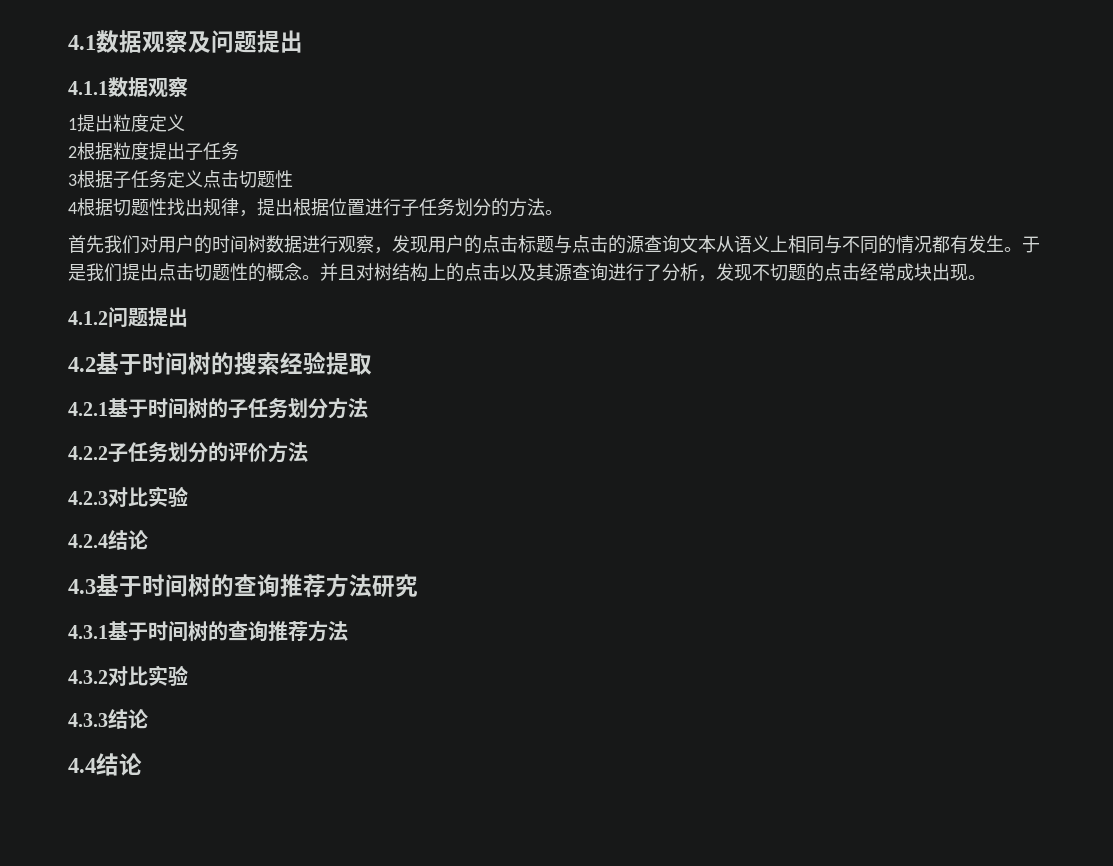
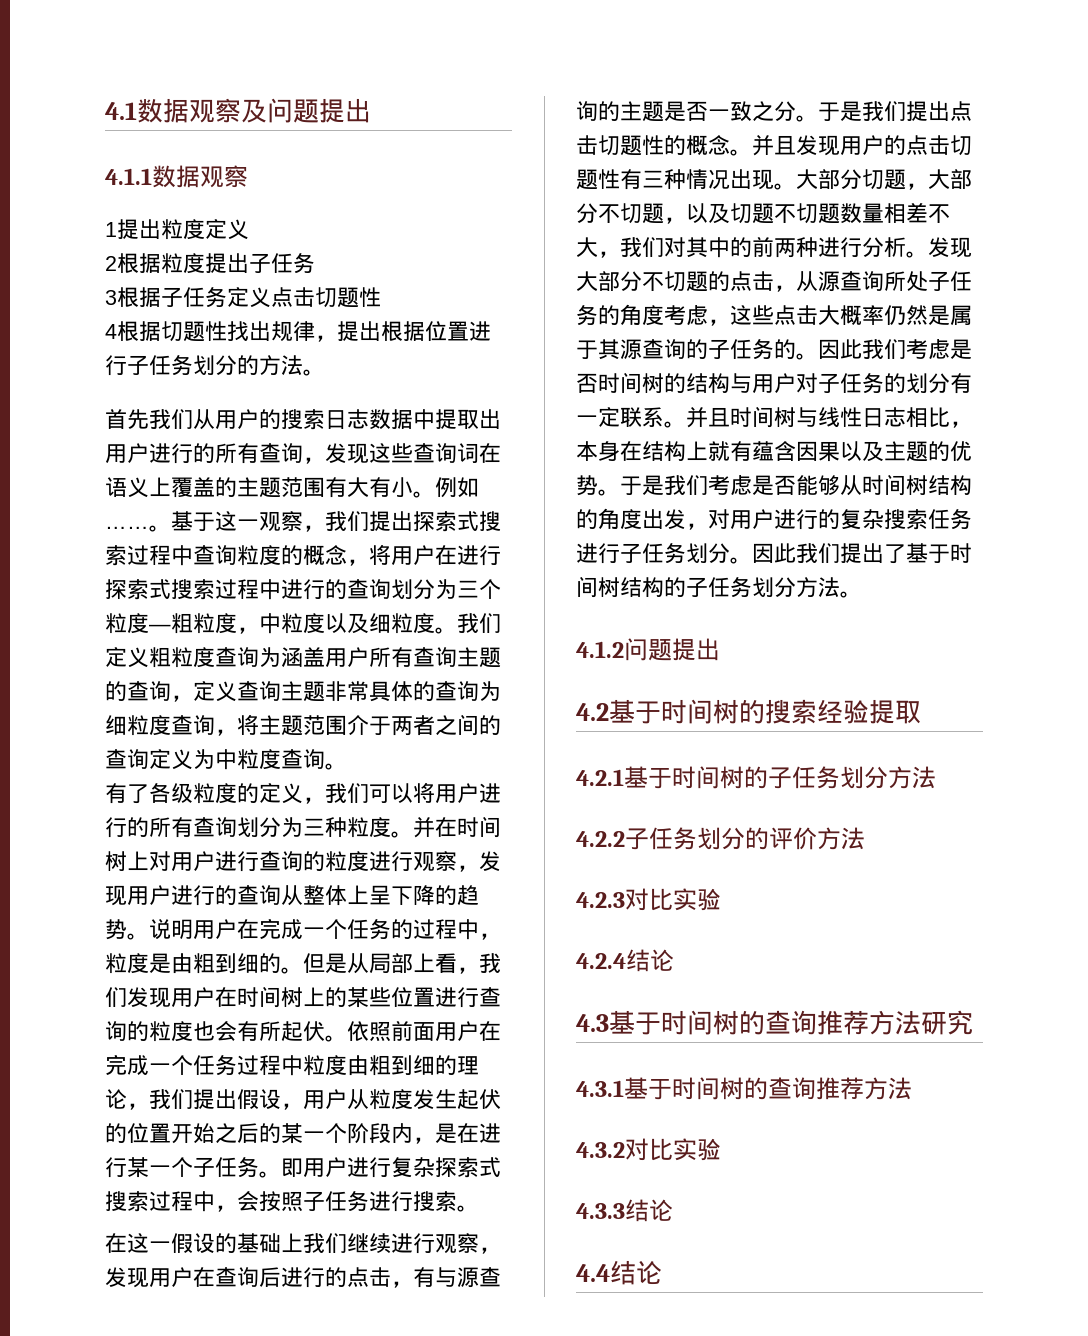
[140,235,1004,254] 对用户的时间树数据进行观察，发现用户的点击标题与点击的源查询文本从语义上相同与不同的情况都有发生 -> [193,409,501,430] [105,443,501,464] [105,477,479,498] [105,511,501,532] [105,544,501,566] [105,579,501,600] [105,613,501,634] [105,647,501,668] [105,681,501,702] [105,714,501,736] [105,749,347,770] [105,782,501,804] [105,816,501,838] [105,851,501,872] [105,885,479,906] [105,918,501,940] [105,953,501,974] [105,986,501,1008] [105,1020,501,1042] [105,1054,479,1076] [105,1089,501,1110] [105,1123,501,1144] [105,1157,501,1178] [105,1191,479,1212] [105,1233,501,1254] [105,1267,501,1288] [576,101,796,122] 从用户的搜索日志数据中提取出用户进行的所有查询，发现这些查询词在语义上覆盖的主题范围有大有小。例如……。基于这一观察，我们提出探索式搜索过程中查询粒度的概念，将用户在进行探索式搜索过程中进行的查询划分为三个粒度—粗粒度，中粒度以及细粒度。我们定义粗粒度查询为涵盖用户所有查询主题的查询，定义查询主题非常具体的查询为细粒度查询，将主题范围介于两者之间的查询定义为中粒度查询。 // 有了各级粒度的定义，我们可以将用户进行的所有查询划分为三种粒度。并在时间树上对用户进行查询的粒度进行观察，发现用户进行的查询从整体上呈下降的趋势。说明用户在完成一个任务的过程中，粒度是由粗到细的。但是从局部上看，我们发现用户在时间树上的某些位置进行查询的粒度也会有所起伏。依照前面用户在完成一个任务过程中粒度由粗到细的理论，我们提出假设，用户从粒度发生起伏的位置开始之后的某一个阶段内，是在进行某一个子任务。即用户进行复杂探索式搜索过程中，会按照子任务进行搜索。 // 在这一假设的基础上我们继续进行观察，发现用户在查询后进行的点击，有与源查询的主题是否一致之分
[356,263,968,282] 对树结构上的点击以及其源查询进行了分析，发现不切题的点击经常成块出现 -> [796,135,972,156] [576,169,972,190] [576,202,950,224] [576,236,972,258] [576,271,972,292] [576,304,972,326] [576,339,972,360] [576,372,972,394] [576,406,972,428] [576,441,972,462] [576,474,972,496] [576,508,972,530] [576,543,972,564] [576,576,840,598] 发现用户的点击切题性有三种情况出现。大部分切题，大部分不切题，以及切题不切题数量相差不大，我们对其中的前两种进行分析。发现大部分不切题的点击，从源查询所处子任务的角度考虑，这些点击大概率仍然是属于其源查询的子任务的。因此我们考虑是否时间树的结构与用户对子任务的划分有一定联系。并且时间树与线性日志相比，本身在结构上就有蕴含因果以及主题的优势。于是我们考虑是否能够从时间树结构的角度出发，对用户进行的复杂搜索任务进行子任务划分。因此我们提出了基于时间树结构的子任务划分方法

